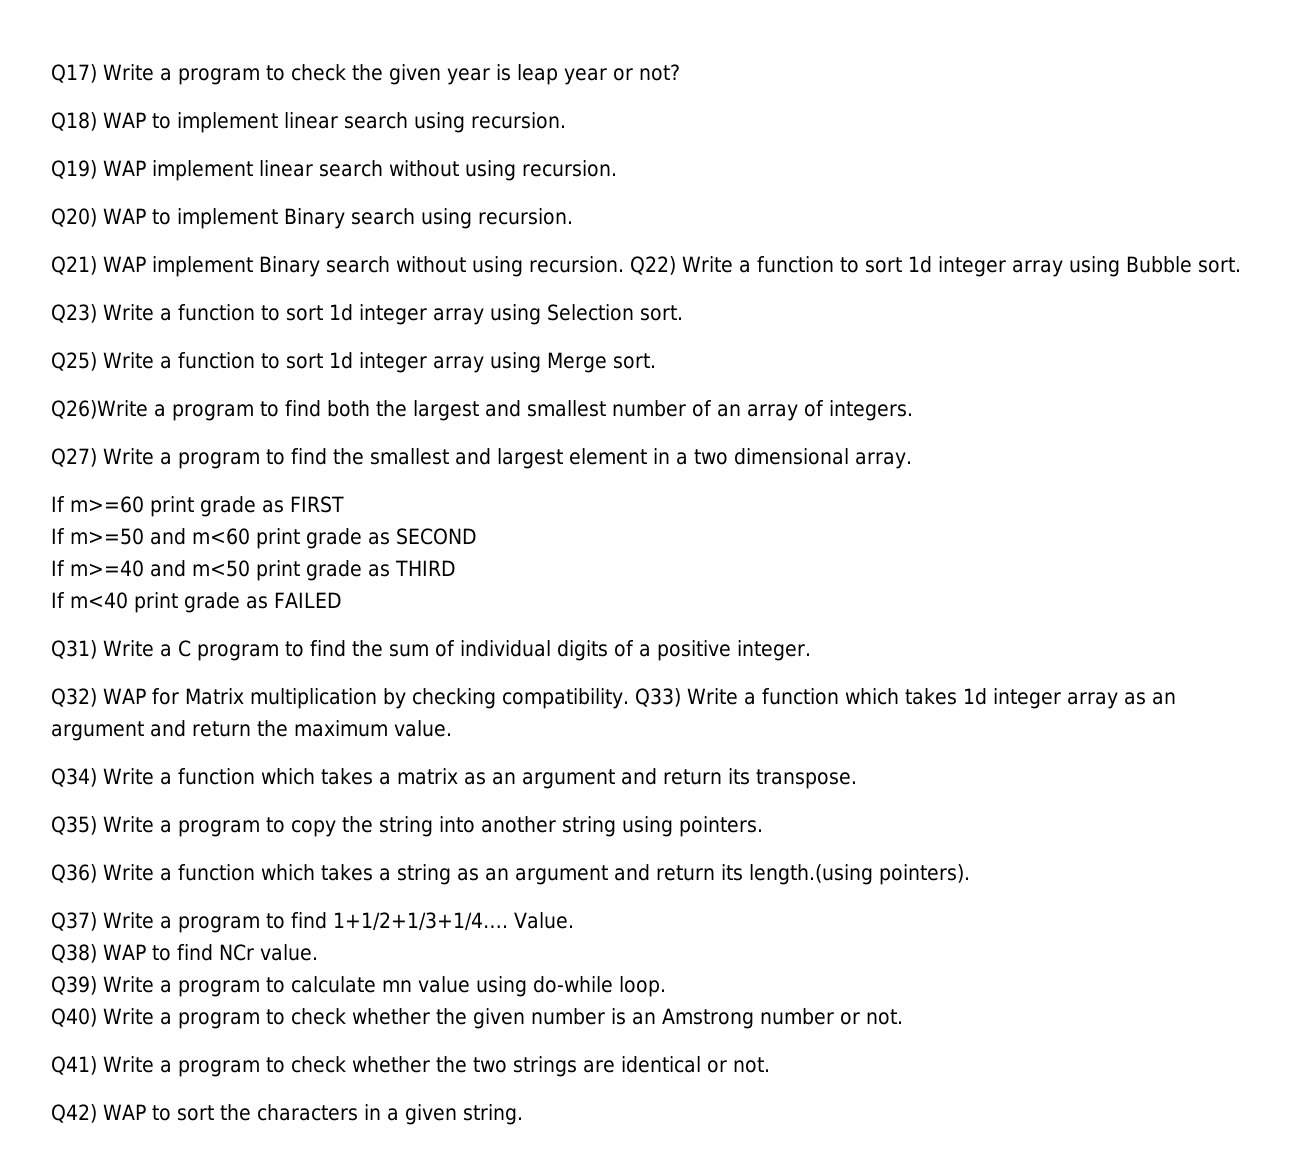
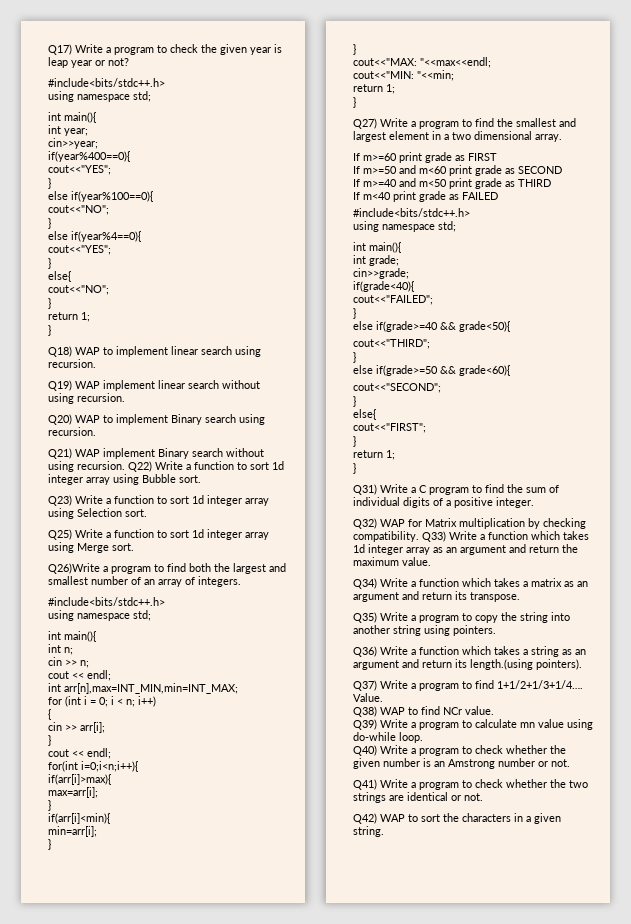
(680, 72) none -> [48,78,165,87] [48,91,151,102] [48,112,96,123] [48,125,88,136] [48,138,98,149] [48,151,130,162] [48,165,111,175] [48,178,51,189] [48,191,153,202] [48,205,109,215] [48,218,51,229] [48,231,141,242] [48,245,111,255] [48,258,51,269] [48,271,71,282] [48,285,109,295] [48,298,51,309] [48,312,90,322] [48,325,51,336] // #include<bits/stdc++.h> // using namespace std; // int main(){ // int year; // cin>>year; // if(year%400==0){ // cout<<"YES"; // } // else if(year%100==0){ // cout<<"NO"; // } // else if(year%4==0){ // cout<<"YES"; // } // else{ // cout<<"NO"; // } // return 1; // }
(913, 410) none -> [48,597,165,606] [48,610,151,621] [48,631,96,642] [48,644,73,655] [48,657,89,668] [48,670,111,681] [48,683,238,694] [48,696,156,707] [48,709,51,720] [48,722,105,733] [48,735,51,746] [48,748,111,759] [48,761,138,772] [48,774,111,785] [48,787,98,798] [48,800,51,811] [48,813,110,824] [48,826,97,837] [48,839,51,850] [353,44,356,55] [353,57,491,68] [353,70,454,81] [353,84,395,94] [353,97,356,108] // #include<bits/stdc++.h> // using namespace std; // int main(){ // int n; // cin >> n; // cout << endl; // int arr[n],max=INT_MIN,min=INT_MAX; // for (int i = 0; i < n; i++) // { // cin >> arr[i]; // } // cout << endl; // for(int i=0;i<n;i++){ // if(arr[i]>max){ // max=arr[i]; // } // if(arr[i]<min){ // min=arr[i]; // } // } // cout<<"MAX: "<<max<<endl; // cout<<"MIN: "<<min; // return 1; // }
(342, 600) none -> [353,208,470,217] [353,221,456,232] [353,242,401,253] [353,255,399,266] [353,268,409,279] [353,281,414,292] [353,295,433,305] [353,308,356,319] [353,321,510,332] [353,339,430,349] [353,352,356,363] [353,365,510,376] [353,383,441,393] [353,396,356,407] [353,409,376,420] [353,423,426,433] [353,436,356,447] [353,450,395,460] [353,463,356,474] // #include<bits/stdc++.h> // using namespace std; // int main(){ // int grade; // cin>>grade; // if(grade<40){ // cout<<"FAILED"; // } // else if(grade>=40 && grade<50){ // cout<<"THIRD"; // } // else if(grade>=50 && grade<60){ // cout<<"SECOND"; // } // else{ // cout<<"FIRST"; // } // return 1; // }

